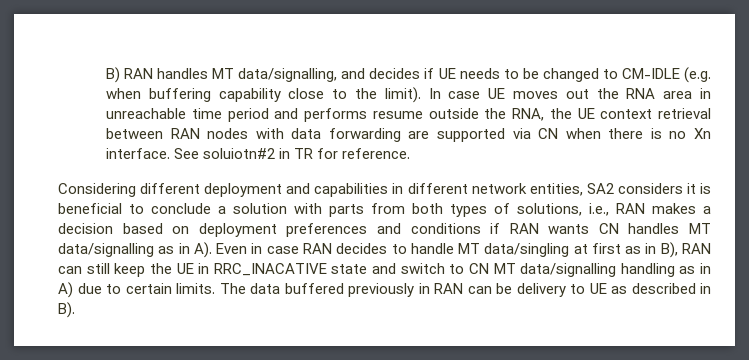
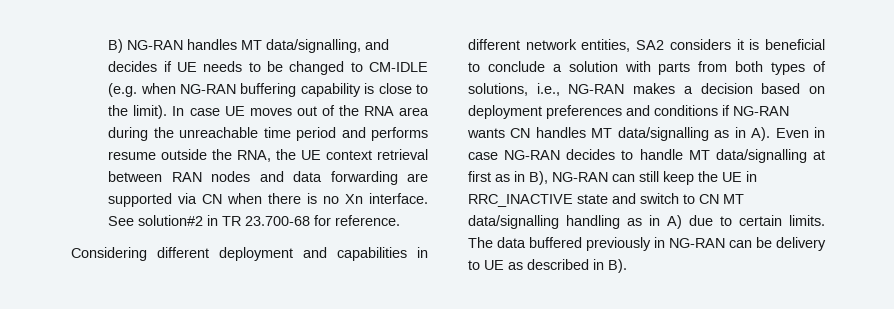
[124,68,154,79] RAN -> [127,40,184,50] NG-RAN
(141, 93) none -> [180,84,237,94] NG-RAN
(281, 95) none -> [364,83,375,94] is
(589, 94) none -> [321,105,335,116] of
[700,88,712,99] in -> [108,127,174,141] during the
[255,128,284,139] with -> [259,171,284,182] and
[203,148,276,159] soluiotn#2 -> [138,215,204,226] solution#2
(314, 153) none -> [245,216,311,226] 23.700-68
[616,203,645,214] RAN -> [568,84,625,94] NG-RAN
[509,223,539,234] RAN -> [733,106,789,116] NG-RAN
[302,243,332,254] RAN -> [504,150,561,160] NG-RAN
[484,243,570,257] data/singling -> [715,149,807,163] data/signalling
[682,243,712,254] RAN -> [552,172,608,182] NG-RAN
[213,263,327,276] RRC_INACATIVE -> [468,194,573,207] RRC_INACTIVE
[434,283,463,294] RAN -> [669,238,725,248] NG-RAN

